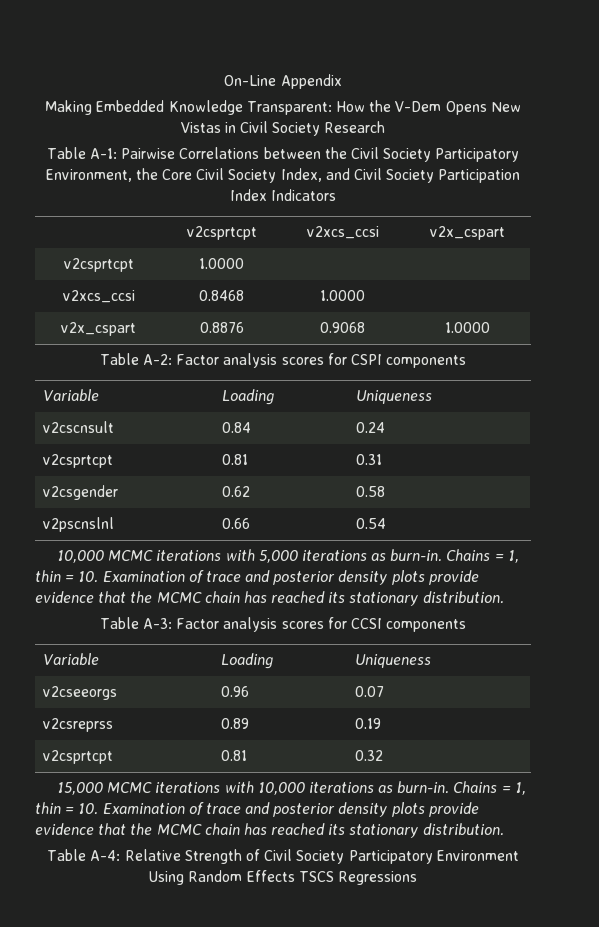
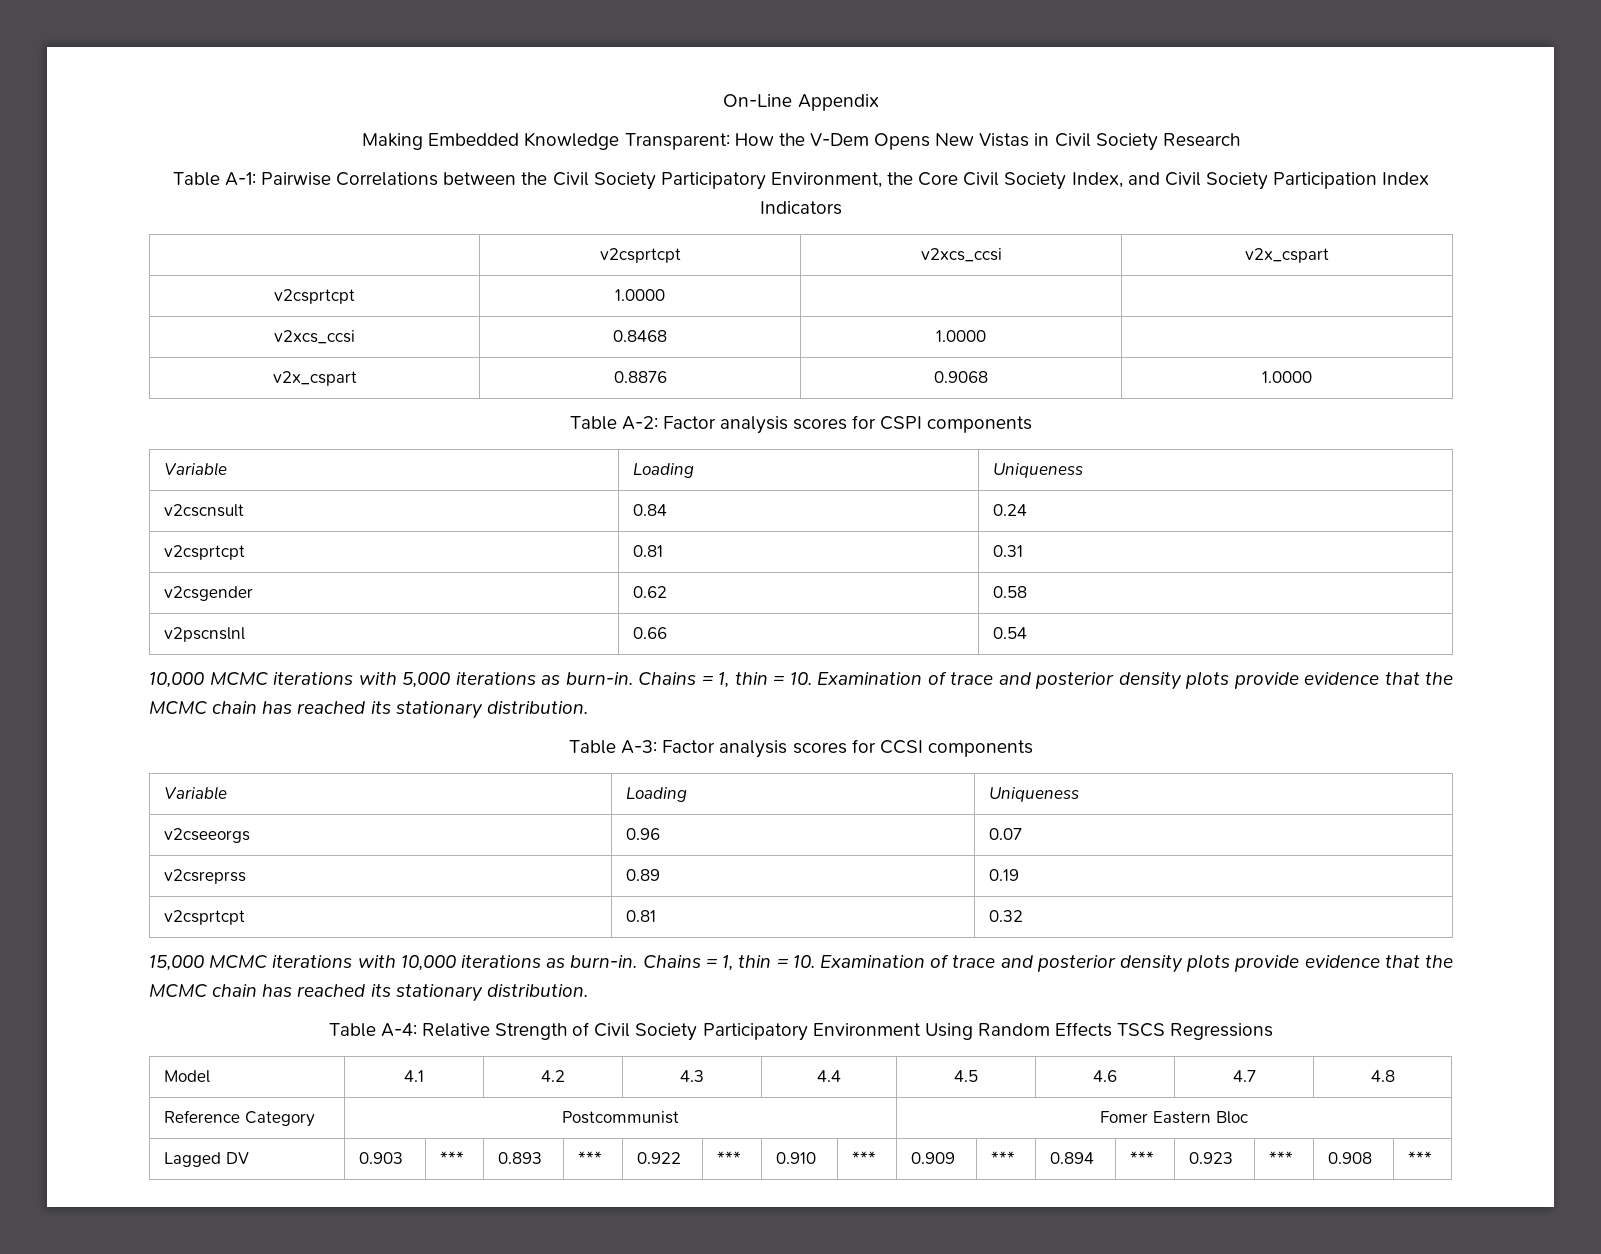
(417, 878) none -> [163,1070,210,1083] [404,1070,424,1082] [541,1070,565,1082] [680,1070,704,1082] [817,1070,841,1082] [954,1070,978,1082] [1093,1070,1117,1082] [1232,1070,1256,1082] [1370,1070,1395,1082] [163,1110,315,1127] [562,1111,679,1124] [1100,1111,1248,1124] [163,1152,249,1167] [358,1152,403,1164] [439,1151,464,1164] [497,1152,542,1164] [577,1151,602,1164] [636,1152,681,1164] [716,1151,741,1164] [775,1152,816,1164] [851,1151,876,1164] [910,1152,955,1164] [990,1151,1015,1164] [1049,1152,1094,1164] [1129,1151,1154,1164] [1188,1152,1233,1164] [1268,1151,1293,1164] [1327,1152,1372,1164] [1407,1151,1432,1164] // Model | 4.1 | 4.2 | 4.3 | 4.4 | 4.5 | 4.6 | 4.7 | 4.8 // Reference Category | Postcommunist | Fomer Eastern Bloc // Lagged DV | 0.903 | *** | 0.893 | *** | 0.922 | *** | 0.910 | *** | 0.909 | *** | 0.894 | *** | 0.923 | *** | 0.908 | ***

